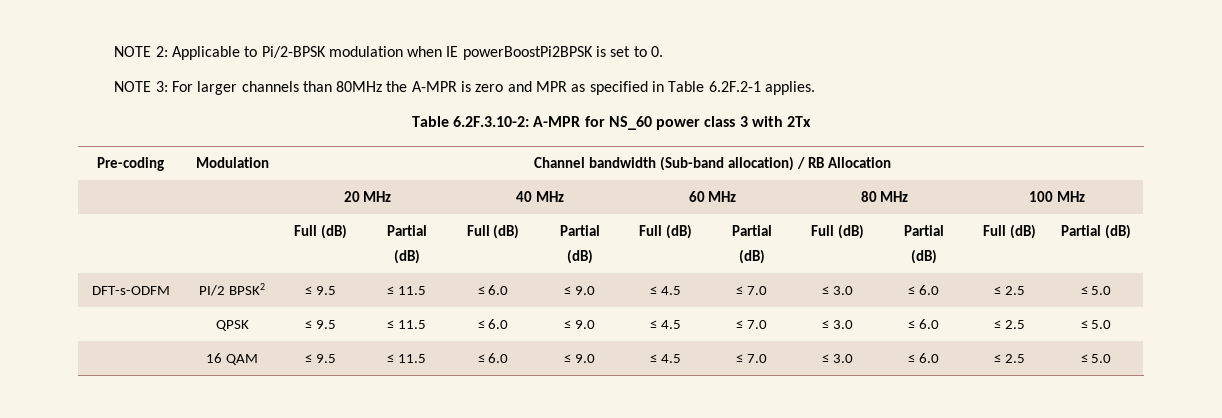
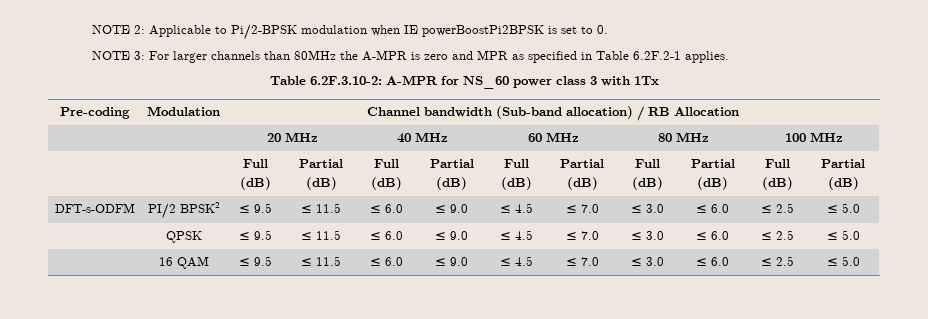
[787,116,812,127] 2Tx -> [633,76,659,85] 1Tx

